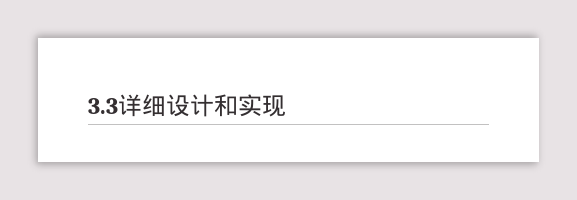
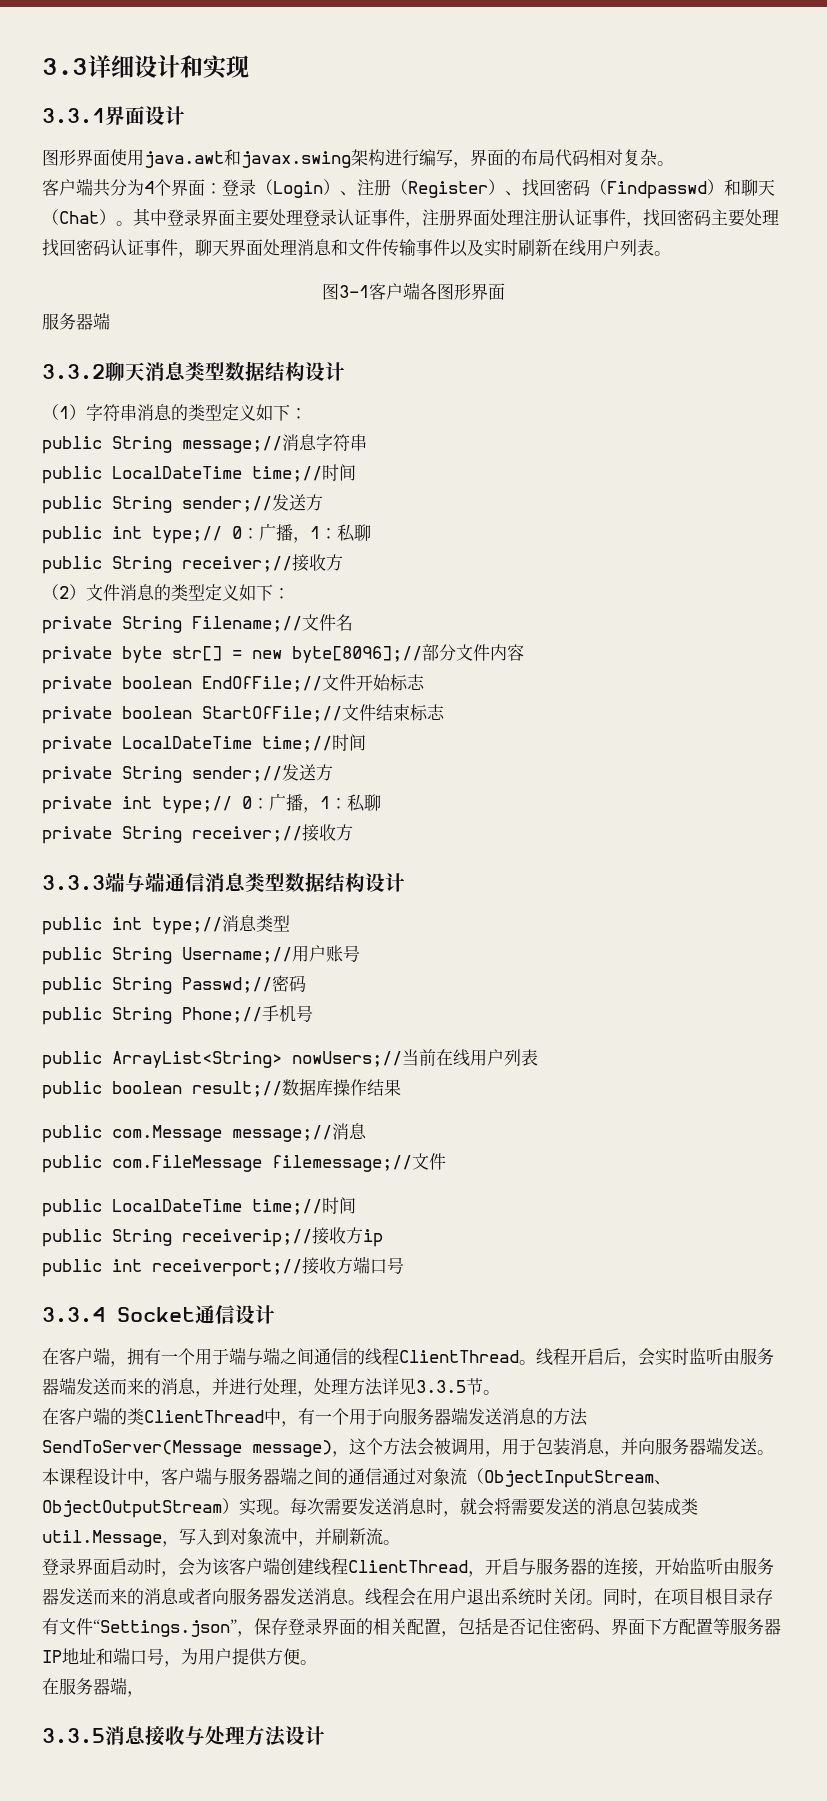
(286, 106) none -> [42,106,185,125] [42,149,674,168] [42,178,775,199] [42,208,779,228] [42,239,671,258] [322,282,505,300] [42,312,110,330] [42,361,345,381] [42,404,307,421] [42,434,367,454] [42,464,356,484] [42,494,323,514] [42,523,371,544] [42,554,343,574] [42,584,290,601] [42,614,353,634] [42,644,524,664] [42,674,425,694] [42,704,445,724] [42,734,366,754] [42,764,333,784] [42,793,381,814] [42,824,353,844] [42,872,405,892] [42,915,290,935] [42,945,360,965] [42,975,306,995] [42,1005,313,1025] [42,1049,538,1069] [42,1079,401,1099] [42,1123,367,1143] [42,1153,446,1173] [42,1197,356,1217] [42,1227,383,1247] [42,1256,404,1277] [42,1305,275,1324] [42,1347,774,1367] [42,1377,500,1397] [42,1407,588,1427] [42,1437,774,1457] [42,1467,671,1488] [42,1497,698,1518] [42,1528,400,1547] [42,1557,774,1577] [42,1588,773,1607] [42,1618,781,1637] [42,1647,317,1667] [42,1677,144,1697] [42,1726,325,1747] // 3.3.1界面设计 // 图形界面使用java.awt和javax.swing架构进行编写，界面的布局代码相对复杂。 // 客户端共分为4个界面：登录（Login）、注册（Register）、找回密码（Findpasswd）和聊天（Chat）。其中登录界面主要处理登录认证事件，注册界面处理注册认证事件，找回密码主要处理找回密码认证事件，聊天界面处理消息和文件传输事件以及实时刷新在线用户列表。 // 图3-1客户端各图形界面 // 服务器端 // 3.3.2聊天消息类型数据结构设计 // （1）字符串消息的类型定义如下： // public String message;//消息字符串 // public LocalDateTime time;//时间 // public String sender;//发送方 // public int type;// 0：广播，1：私聊 // public String receiver;//接收方 // （2）文件消息的类型定义如下： // private String Filename;//文件名 // private byte str[] = new byte[8096];//部分文件内容 // private boolean EndOfFile;//文件开始标志 // private boolean StartOfFile;//文件结束标志 // private LocalDateTime time;//时间 // private String sender;//发送方 // private int type;// 0：广播，1：私聊 // private String receiver;//接收方 // 3.3.3端与端通信消息类型数据结构设计 // public int type;//消息类型 // public String Username;//用户账号 // public String Passwd;//密码 // public String Phone;//手机号 // public ArrayList<String> nowUsers;//当前在线用户列表 // public boolean result;//数据库操作结果 // public com.Message message;//消息 // public com.FileMessage filemessage;//文件 // public LocalDateTime time;//时间 // public String receiverip;//接收方ip // public int receiverport;//接收方端口号 // 3.3.4 Socket通信设计 // 在客户端，拥有一个用于端与端之间通信的线程ClientThread。线程开启后，会实时监听由服务器端发送而来的消息，并进行处理，处理方法详见3.3.5节。 // 在客户端的类ClientThread中，有一个用于向服务器端发送消息的方法SendToServer(Message message)，这个方法会被调用，用于包装消息，并向服务器端发送。本课程设计中，客户端与服务器端之间的通信通过对象流（ObjectInputStream、ObjectOutputStream）实现。每次需要发送消息时，就会将需要发送的消息包装成类util.Message，写入到对象流中，并刷新流。 // 登录界面启动时，会为该客户端创建线程ClientThread，开启与服务器的连接，开始监听由服务器发送而来的消息或者向服务器发送消息。线程会在用户退出系统时关闭。同时，在项目根目录存有文件“Settings.json”，保存登录界面的相关配置，包括是否记住密码、界面下方配置等服务器IP地址和端口号，为用户提供方便。 // 在服务器端， // 3.3.5消息接收与处理方法设计

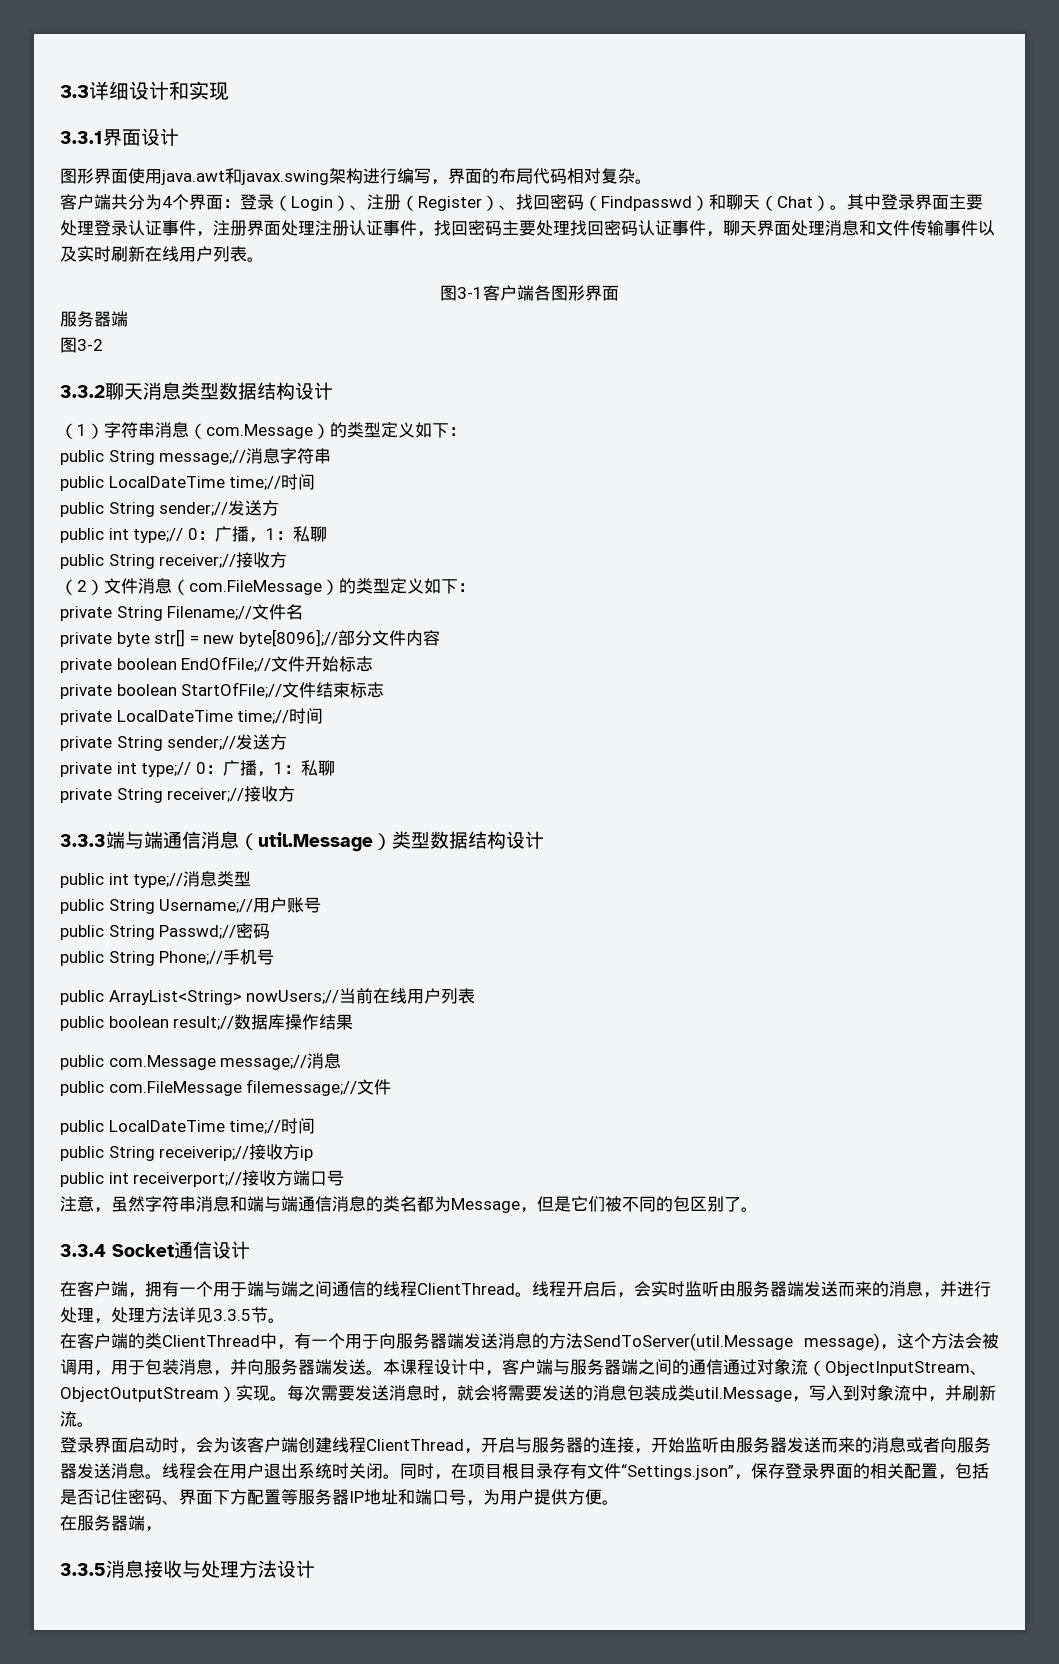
(110, 321) none -> [60,337,103,353] // 图3-2
(172, 412) none -> [189,423,330,439] （com.Message）
(155, 592) none -> [172,579,339,595] （com.FileMessage）
(246, 882) none -> [239,832,392,852] （util.Message）
(404, 1265) none -> [60,1196,758,1213] // 注意，虽然字符串消息和端与端通信消息的类名都为Message，但是它们被不同的包区别了。
[42,1440,242,1457] SendToServer(Message -> [583,1333,793,1351] SendToServer(util.Message

